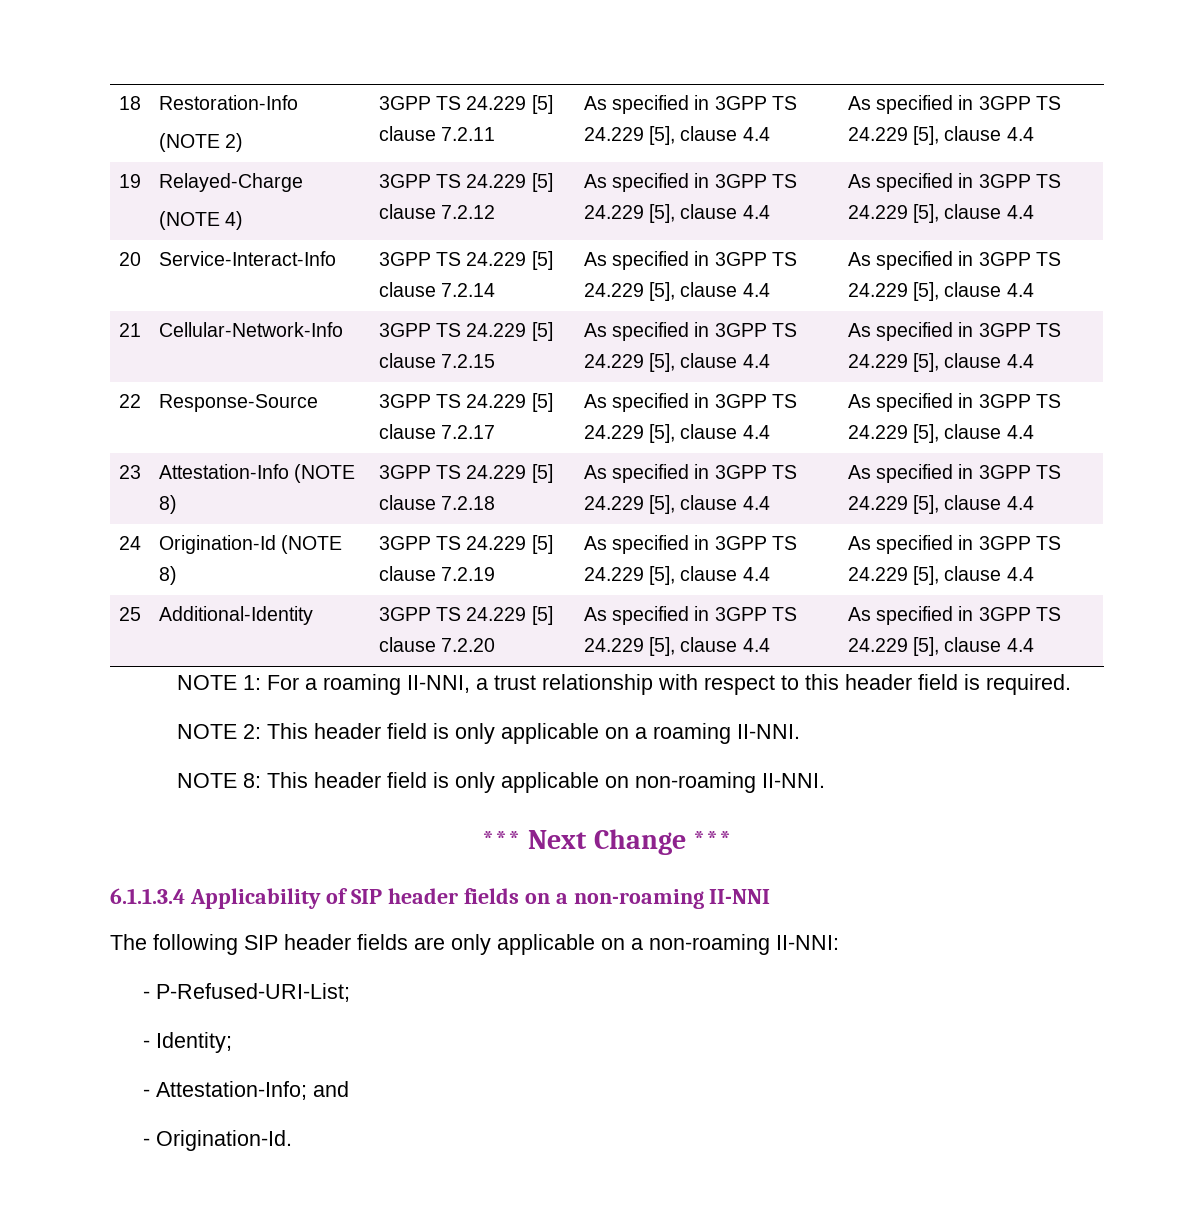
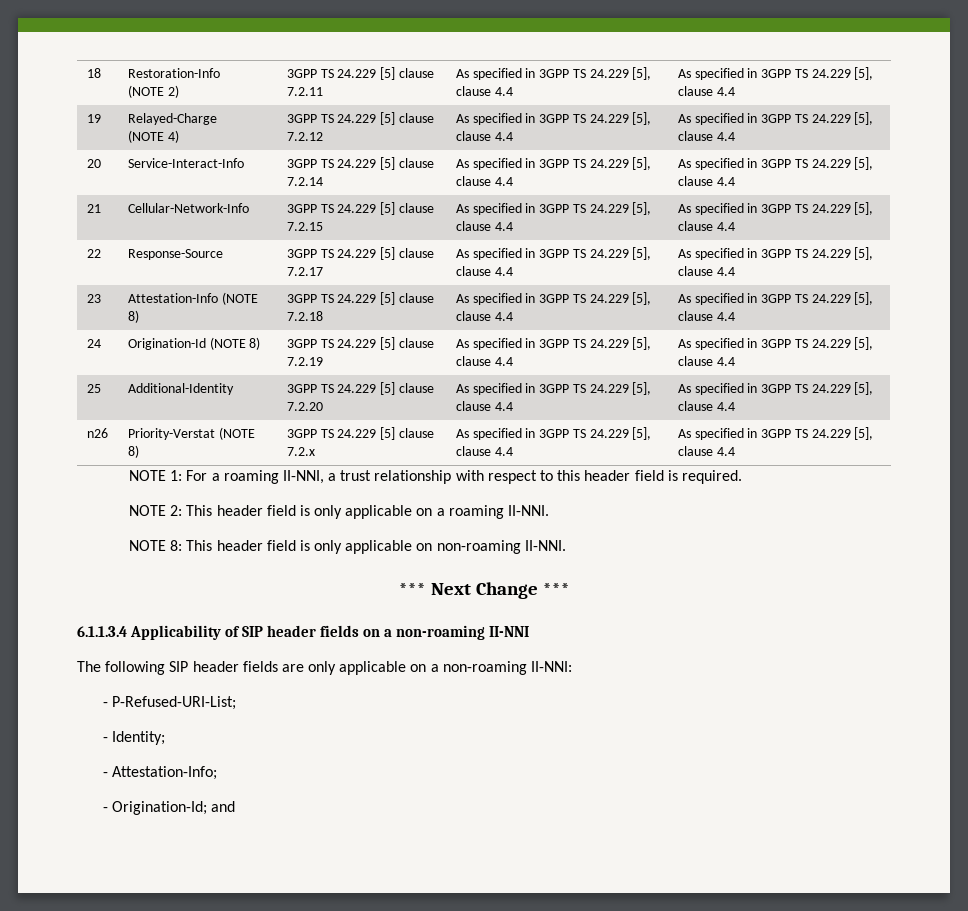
(1034, 645) none -> [86,428,108,438] [127,427,255,440] [127,445,139,458] [286,427,434,440] [286,447,315,456] [455,427,652,440] [455,446,513,456] [677,427,874,440] [677,446,735,456] // n26 | Priority-Verstat (NOTE 8) | 3GPP TS 24.229 [5] clause 7.2.x | As specified in 3GPP TS 24.229 [5], clause 4.4 | As specified in 3GPP TS 24.229 [5], clause 4.4
[313,1081,350,1097] [143,1130,293,1151] and // - Origination-Id. -> [102,801,236,815] // - Origination-Id; and

